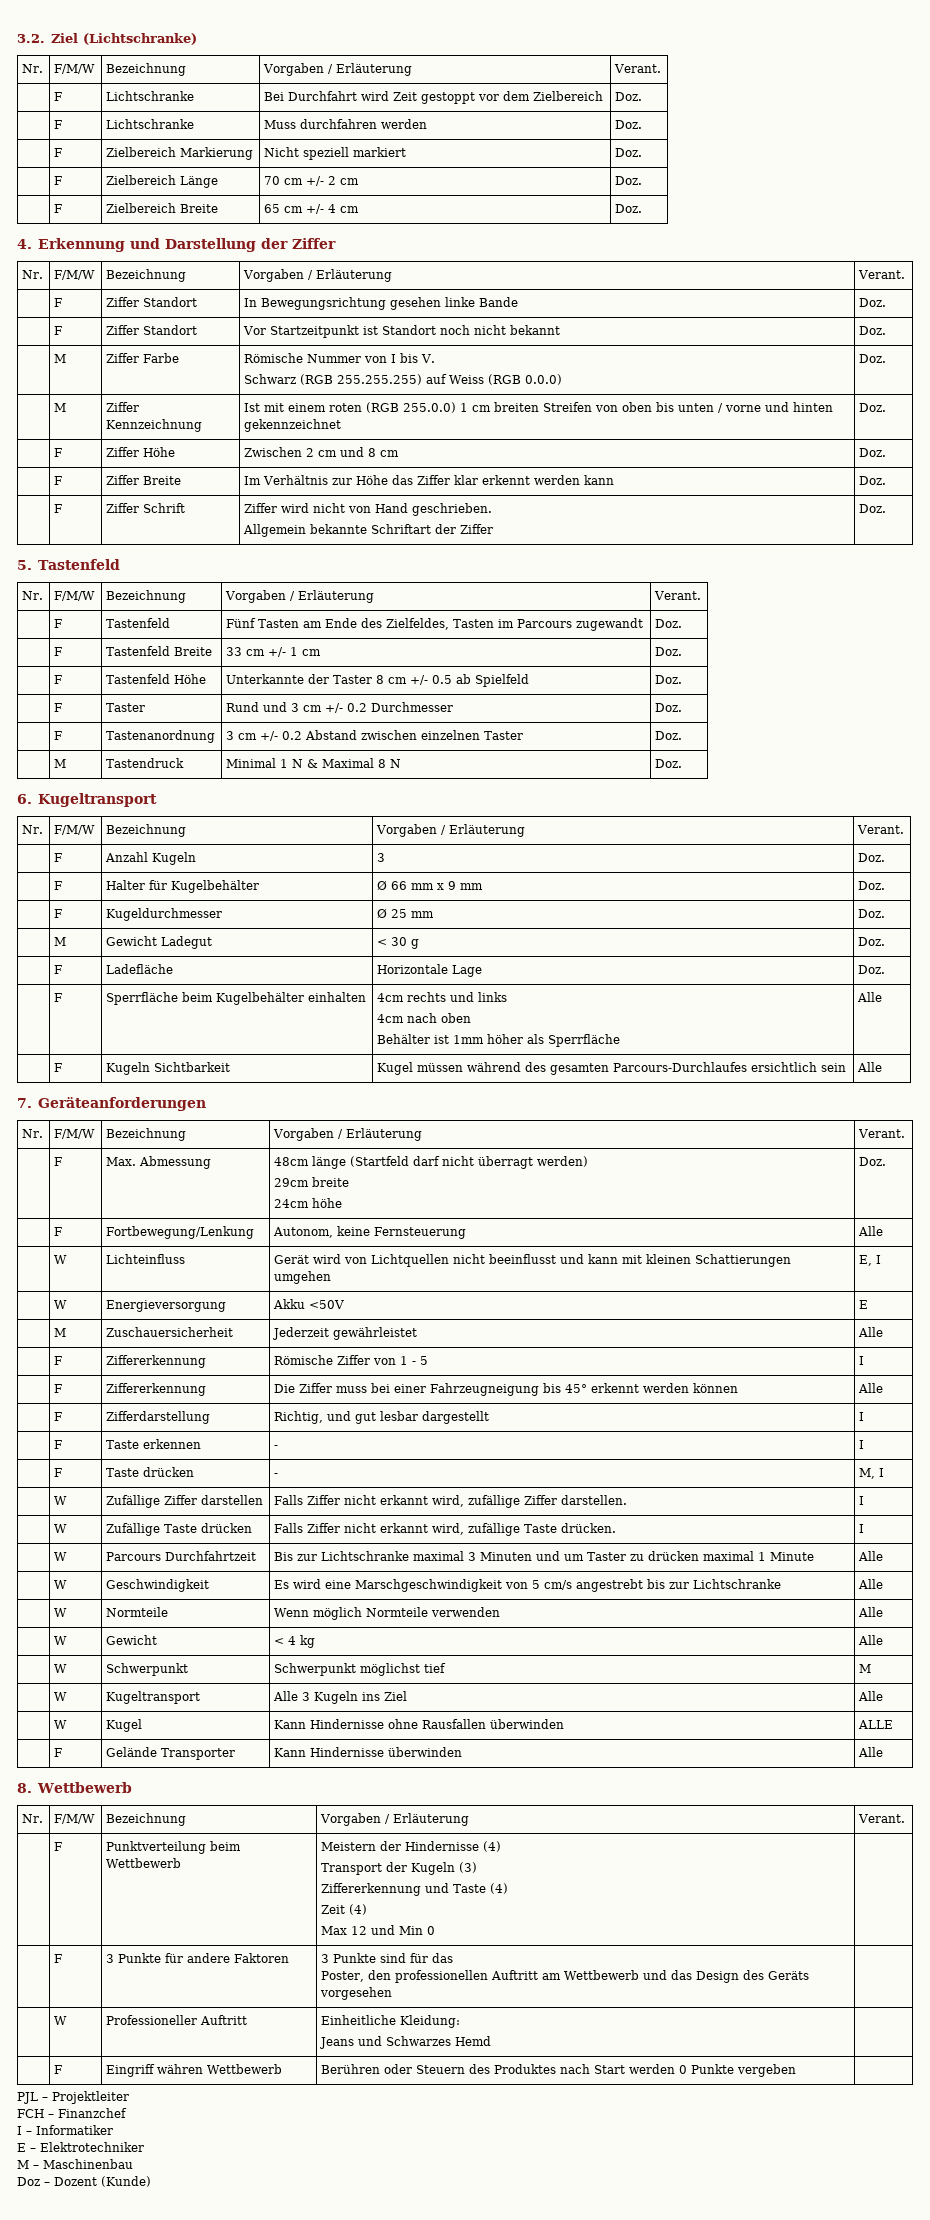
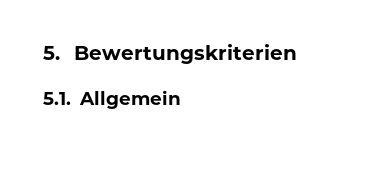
[17,33,197,45] [22,64,44,73] [54,64,96,74] [106,63,187,76] [263,63,413,76] [614,64,662,73] [54,92,63,101] [106,91,195,101] [264,91,604,104] [615,92,643,101] [54,120,63,129] [106,119,195,129] [264,119,428,129] [615,120,643,129] [54,148,63,157] [106,147,254,160] [264,147,407,160] [615,148,643,157] [54,176,63,185] [106,175,219,188] [264,176,360,186] [615,176,643,185] [54,204,63,213] [106,203,219,213] [264,204,360,214] [615,204,643,213] [17,238,336,252] [22,270,44,279] [54,270,96,280] [106,269,187,282] [243,269,393,282] [858,270,906,279] [54,298,63,307] [106,297,198,307] [244,297,519,310] [859,298,887,307] [54,326,63,335] [106,325,198,335] [243,325,561,338] [859,326,887,335] [54,354,67,363] [106,353,180,363] [244,353,436,363] [244,374,563,385] [859,354,887,363] [54,403,67,412] [106,402,140,412] [106,419,203,432] [244,402,834,413] [244,419,342,432] [859,403,887,412] [54,448,63,457] [106,447,176,457] [244,447,400,457] [859,448,887,457] [54,476,63,485] [106,475,182,485] [244,475,615,485] [859,476,887,485] [54,504,63,513] [106,503,186,513] [244,503,493,516] [243,524,494,537] [859,504,887,513] [17,559,120,570] [22,591,44,600] [54,591,96,601] [106,590,187,603] [225,590,375,603] [654,591,702,600] [54,619,63,628] [106,618,171,628] [226,618,644,631] [655,619,683,628] [54,647,63,656] [106,646,213,656] [226,647,322,657] [655,647,683,656] [54,675,63,684] [106,674,207,684] [226,674,530,687] [655,675,683,684] [54,703,63,712] [106,703,146,712] [226,702,454,713] [655,703,683,712] [54,731,63,740] [106,730,216,743] [226,730,524,741] [655,731,683,740] [54,759,67,768] [106,758,185,768] [226,758,402,768] [655,759,683,768] [17,793,157,807] [22,825,44,834] [54,825,96,835] [106,824,187,837] [376,824,526,837] [857,825,905,834] [54,853,63,862] [105,852,197,865] [377,853,386,862] [858,853,886,862] [54,881,63,890] [106,880,260,893] [377,880,484,891] [858,881,886,890] [54,909,63,918] [106,908,223,921] [377,908,435,919] [858,909,886,918] [54,937,67,946] [106,936,213,949] [377,937,420,949] [858,937,886,946] [54,965,63,974] [106,964,174,974] [377,964,483,977] [858,965,886,974] [54,993,63,1002] [106,992,367,1005] [377,992,508,1002] [377,1013,472,1023] [377,1034,621,1047] [857,992,883,1002] [54,1063,63,1072] [106,1062,231,1075] [377,1062,847,1075] [857,1062,883,1072] [17,1097,206,1111] [22,1129,44,1138] [54,1129,96,1139] [106,1128,187,1141] [273,1128,423,1141] [858,1129,906,1138] [54,1157,63,1166] [106,1156,212,1169] [274,1156,589,1169] [274,1177,350,1187] [274,1198,343,1208] [859,1157,887,1166] [54,1227,63,1236] [106,1226,255,1239] [273,1226,467,1239] [858,1226,884,1236] [54,1255,68,1264] [106,1254,186,1264] [274,1254,792,1267] [274,1271,332,1284] [859,1255,882,1266] [54,1300,68,1309] [106,1300,227,1312] [273,1299,345,1309] [859,1300,869,1309] [54,1328,67,1337] [106,1327,234,1337] [272,1327,418,1340] [858,1327,884,1337] [54,1356,63,1365] [106,1355,207,1368] [274,1355,429,1365] [859,1356,865,1365] [54,1384,63,1393] [106,1383,207,1396] [274,1383,739,1396] [858,1383,884,1393] [54,1412,63,1421] [106,1411,211,1424] [274,1411,490,1424] [859,1412,865,1421] [54,1440,63,1449] [106,1439,202,1449] [274,1445,279,1449] [859,1440,865,1449] [54,1468,63,1477] [106,1467,195,1477] [274,1473,279,1477] [859,1468,885,1479] [54,1496,68,1505] [106,1495,264,1508] [274,1495,628,1508] [859,1496,865,1505] [54,1524,68,1533] [106,1523,253,1536] [274,1523,617,1536] [859,1524,865,1533] [54,1552,68,1561] [106,1551,257,1561] [274,1551,815,1561] [858,1551,884,1561] [54,1580,68,1589] [106,1579,210,1592] [274,1579,782,1592] [858,1579,884,1589] [54,1608,68,1617] [106,1607,169,1617] [274,1607,501,1620] [858,1607,884,1617] [54,1636,68,1645] [106,1635,158,1645] [274,1635,316,1648] [858,1635,884,1645] [54,1664,68,1673] [106,1663,189,1676] [274,1663,447,1676] [859,1664,872,1673] [54,1692,68,1701] [106,1691,201,1704] [273,1691,408,1704] [858,1691,884,1701] [54,1720,68,1729] [106,1719,143,1732] [274,1719,565,1729] [858,1720,894,1729] [54,1748,63,1757] [106,1747,236,1760] [274,1747,463,1757] [858,1747,884,1757] [17,1782,132,1793] [22,1814,44,1823] [54,1814,96,1824] [106,1813,187,1826] [320,1813,470,1826] [858,1814,906,1823] [54,1842,63,1851] [106,1841,242,1854] [106,1858,182,1868] [321,1841,502,1852] [321,1862,478,1875] [321,1883,509,1896] [321,1904,368,1915] [321,1925,436,1935] [54,1954,63,1963] [106,1953,290,1963] [321,1953,454,1963] [321,1970,810,1983] [320,1987,393,2000] [54,2016,68,2025] [106,2015,248,2025] [321,2015,461,2028] [319,2036,492,2049] [54,2065,63,2074] [106,2064,283,2077] [321,2064,797,2077] [17,2091,129,2104] [17,2108,127,2118] [17,2125,113,2135] [17,2142,144,2152] [17,2159,133,2169] [17,2176,151,2187] 3.2. Ziel (Lichtschranke) // Nr. | F/M/W | Bezeichnung | Vorgaben / Erläuterung | Verant. // | F | Lichtschranke | Bei Durchfahrt wird Zeit gestoppt vor dem Zielbereich | Doz. // | F | Lichtschranke | Muss durchfahren werden | Doz. // | F | Zielbereich Markierung | Nicht speziell markiert | Doz. // | F | Zielbereich Länge | 70 cm +/- 2 cm | Doz. // | F | Zielbereich Breite | 65 cm +/- 4 cm | Doz. // 4. Erkennung und Darstellung der Ziffer // Nr. | F/M/W | Bezeichnung | Vorgaben / Erläuterung | Verant. // | F | Ziffer Standort | In Bewegungsrichtung gesehen linke Bande | Doz. // | F | Ziffer Standort | Vor Startzeitpunkt ist Standort noch nicht bekannt | Doz. // | M | Ziffer Farbe | Römische Nummer von I bis V. // Schwarz (RGB 255.255.255) auf Weiss (RGB 0.0.0) | Doz. // | M | Ziffer Kennzeichnung | Ist mit einem roten (RGB 255.0.0) 1 cm breiten Streifen von oben bis unten / vorne und hinten gekennzeichnet | Doz. // | F | Ziffer Höhe | Zwischen 2 cm und 8 cm | Doz. // | F | Ziffer Breite | Im Verhältnis zur Höhe das Ziffer klar erkennt werden kann | Doz. // | F | Ziffer Schrift | Ziffer wird nicht von Hand geschrieben. // Allgemein bekannte Schriftart der Ziffer | Doz. // 5. Tastenfeld // Nr. | F/M/W | Bezeichnung | Vorgaben / Erläuterung | Verant. // | F | Tastenfeld | Fünf Tasten am Ende des Zielfeldes, Tasten im Parcours zugewandt | Doz. // | F | Tastenfeld Breite | 33 cm +/- 1 cm | Doz. // | F | Tastenfeld Höhe | Unterkannte der Taster 8 cm +/- 0.5 ab Spielfeld | Doz. // | F | Taster | Rund und 3 cm +/- 0.2 Durchmesser | Doz. // | F | Tastenanordnung | 3 cm +/- 0.2 Abstand zwischen einzelnen Taster | Doz. // | M | Tastendruck | Minimal 1 N & Maximal 8 N | Doz. // 6. Kugeltransport // Nr. | F/M/W | Bezeichnung | Vorgaben / Erläuterung | Verant. // | F | Anzahl Kugeln | 3 | Doz. // | F | Halter für Kugelbehälter | Ø 66 mm x 9 mm | Doz. // | F | Kugeldurchmesser | Ø 25 mm | Doz. // | M | Gewicht Ladegut | < 30 g | Doz. // | F | Ladefläche | Horizontale Lage | Doz. // | F | Sperrfläche beim Kugelbehälter einhalten | 4cm rechts und links // 4cm nach oben // Behälter ist 1mm höher als Sperrfläche | Alle // | F | Kugeln Sichtbarkeit | Kugel müssen während des gesamten Parcours-Durchlaufes ersichtlich sein | Alle // 7. Geräteanforderungen // Nr. | F/M/W | Bezeichnung | Vorgaben / Erläuterung | Verant. // | F | Max. Abmessung | 48cm länge (Startfeld darf nicht überragt werden) // 29cm breite // 24cm höhe | Doz. // | F | Fortbewegung/Lenkung | Autonom, keine Fernsteuerung | Alle // | W | Lichteinfluss | Gerät wird von Lichtquellen nicht beeinflusst und kann mit kleinen Schattierungen umgehen | E, I // | W | Energieversorgung | Akku <50V | E // | M | Zuschauersicherheit | Jederzeit gewährleistet | Alle // | F | Ziffererkennung | Römische Ziffer von 1 - 5 | I // | F | Ziffererkennung | Die Ziffer muss bei einer Fahrzeugneigung bis 45° erkennt werden können | Alle // | F | Zifferdarstellung | Richtig, und gut lesbar dargestellt | I // | F | Taste erkennen | - | I // | F | Taste drücken | - | M, I // | W | Zufällige Ziffer darstellen | Falls Ziffer nicht erkannt wird, zufällige Ziffer darstellen. | I // | W | Zufällige Taste drücken | Falls Ziffer nicht erkannt wird, zufällige Taste drücken. | I // | W | Parcours Durchfahrtzeit | Bis zur Lichtschranke maximal 3 Minuten und um Taster zu drücken maximal 1 Minute | Alle // | W | Geschwindigkeit | Es wird eine Marschgeschwindigkeit von 5 cm/s angestrebt bis zur Lichtschranke | Alle // | W | Normteile | Wenn möglich Normteile verwenden | Alle // | W | Gewicht | < 4 kg | Alle // | W | Schwerpunkt | Schwerpunkt möglichst tief | M // | W | Kugeltransport | Alle 3 Kugeln ins Ziel | Alle // | W | Kugel | Kann Hindernisse ohne Rausfallen überwinden | ALLE // | F | Gelände Transporter | Kann Hindernisse überwinden | Alle // 8. Wettbewerb // Nr. | F/M/W | Bezeichnung | Vorgaben / Erläuterung | Verant. // | F | Punktverteilung beim Wettbewerb | Meistern der Hindernisse (4) // Transport der Kugeln (3) // Ziffererkennung und Taste (4) // Zeit (4) // Max 12 und Min 0 | // | F | 3 Punkte für andere Faktoren | 3 Punkte sind für das // Poster, den professionellen Auftritt am Wettbewerb und das Design des Geräts vorgesehen | // | W | Professioneller Auftritt | Einheitliche Kleidung: // Jeans und Schwarzes Hemd | // | F | Eingriff währen Wettbewerb | Berühren oder Steuern des Produktes nach Start werden 0 Punkte vergeben | // PJL – Projektleiter // FCH – Finanzchef // I – Informatiker // E – Elektrotechniker // M – Maschinenbau // Doz – Dozent (Kunde) -> [43,44,298,64] [43,90,181,109] 5. Bewertungskriterien // 5.1. Allgemein

